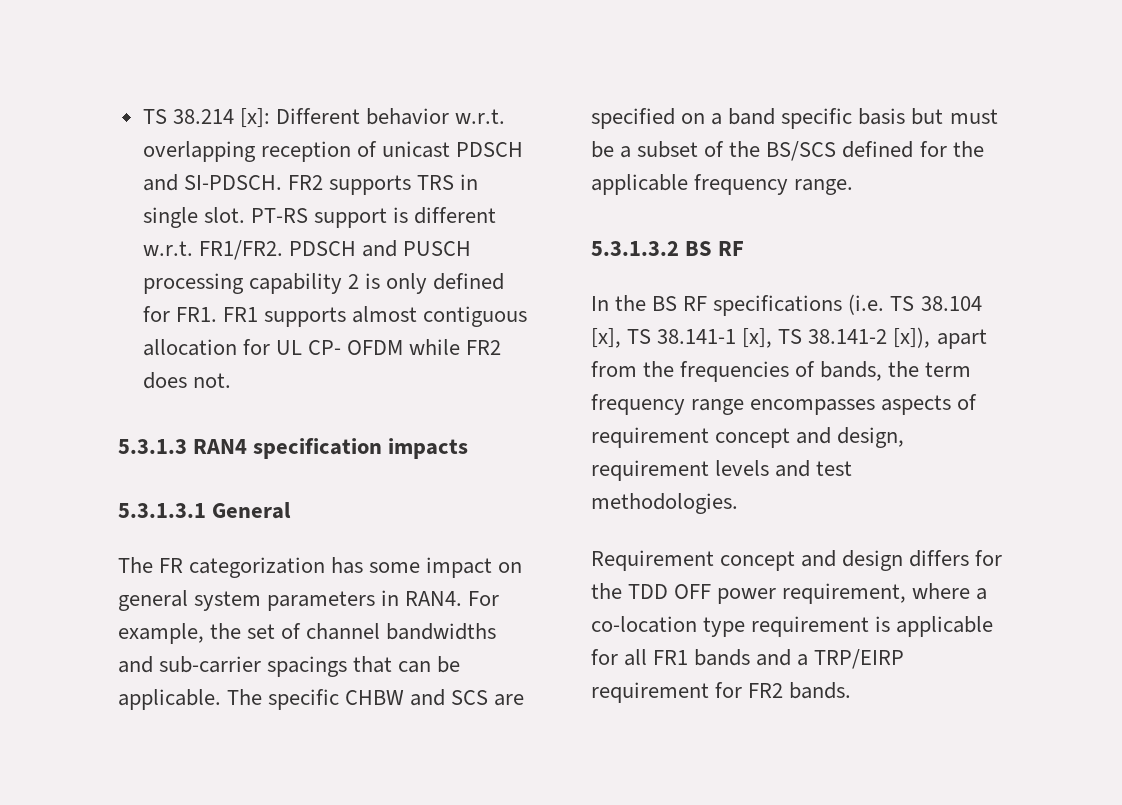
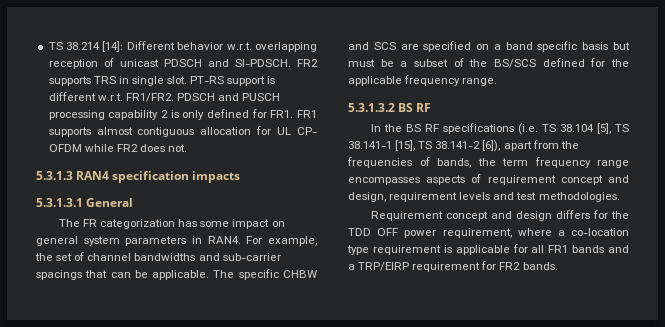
[239,108,270,128] [x]: -> [102,41,124,52] [14]:
[591,328,621,348] [x], -> [596,123,611,134] [5],
[742,328,773,348] [x], -> [395,140,416,151] [15],
[893,327,931,348] [x]), -> [482,140,501,152] [6]),

